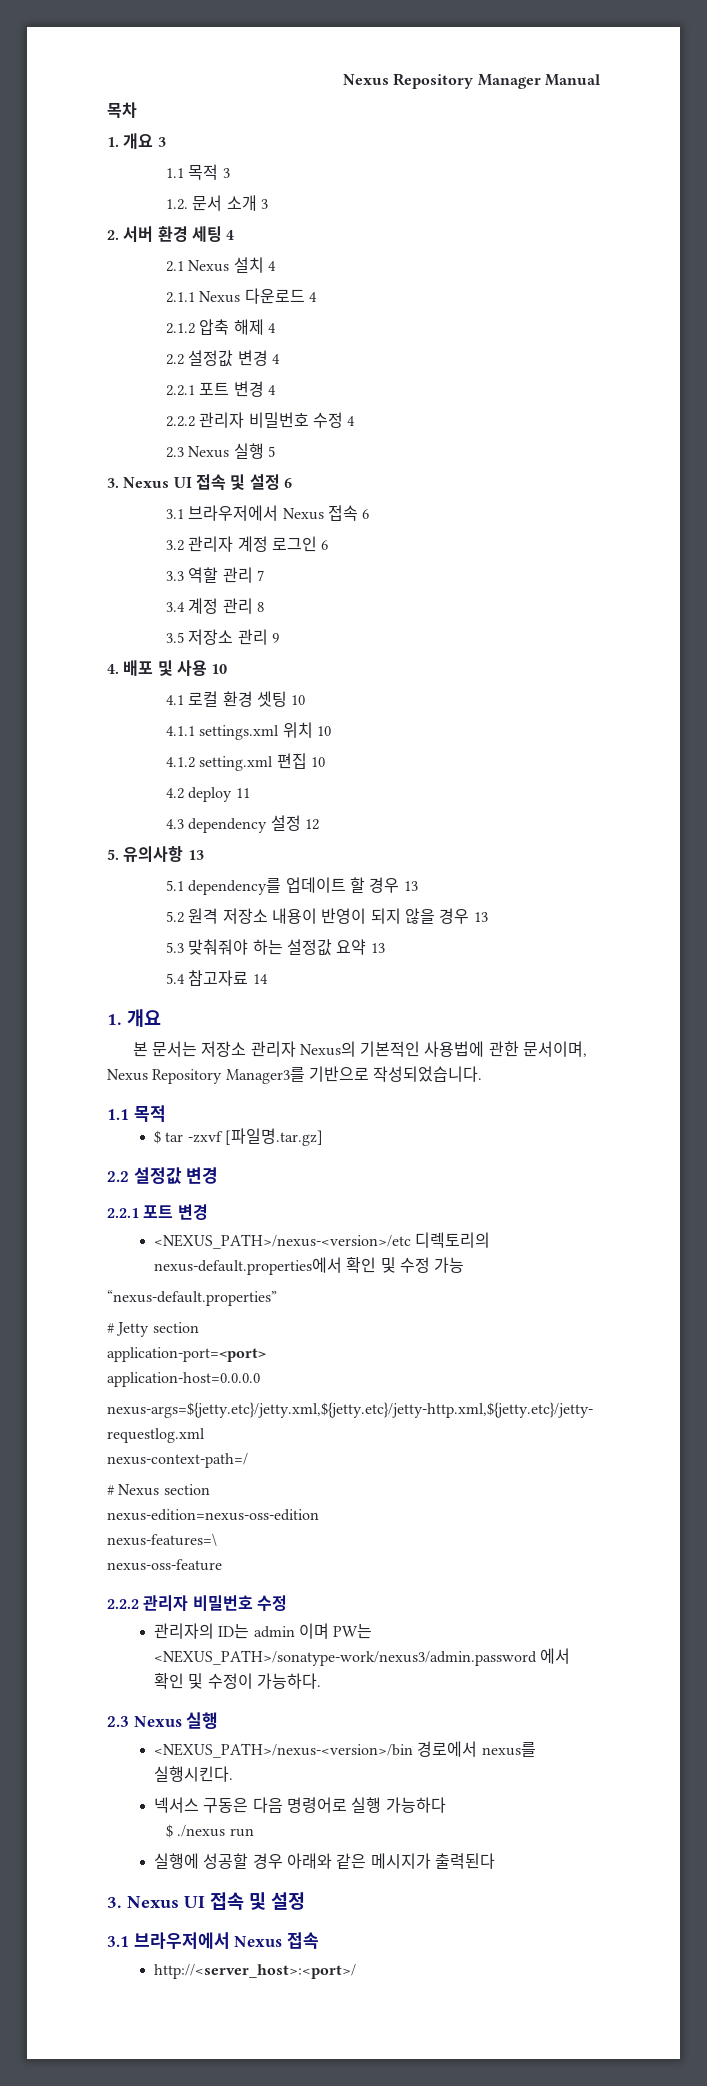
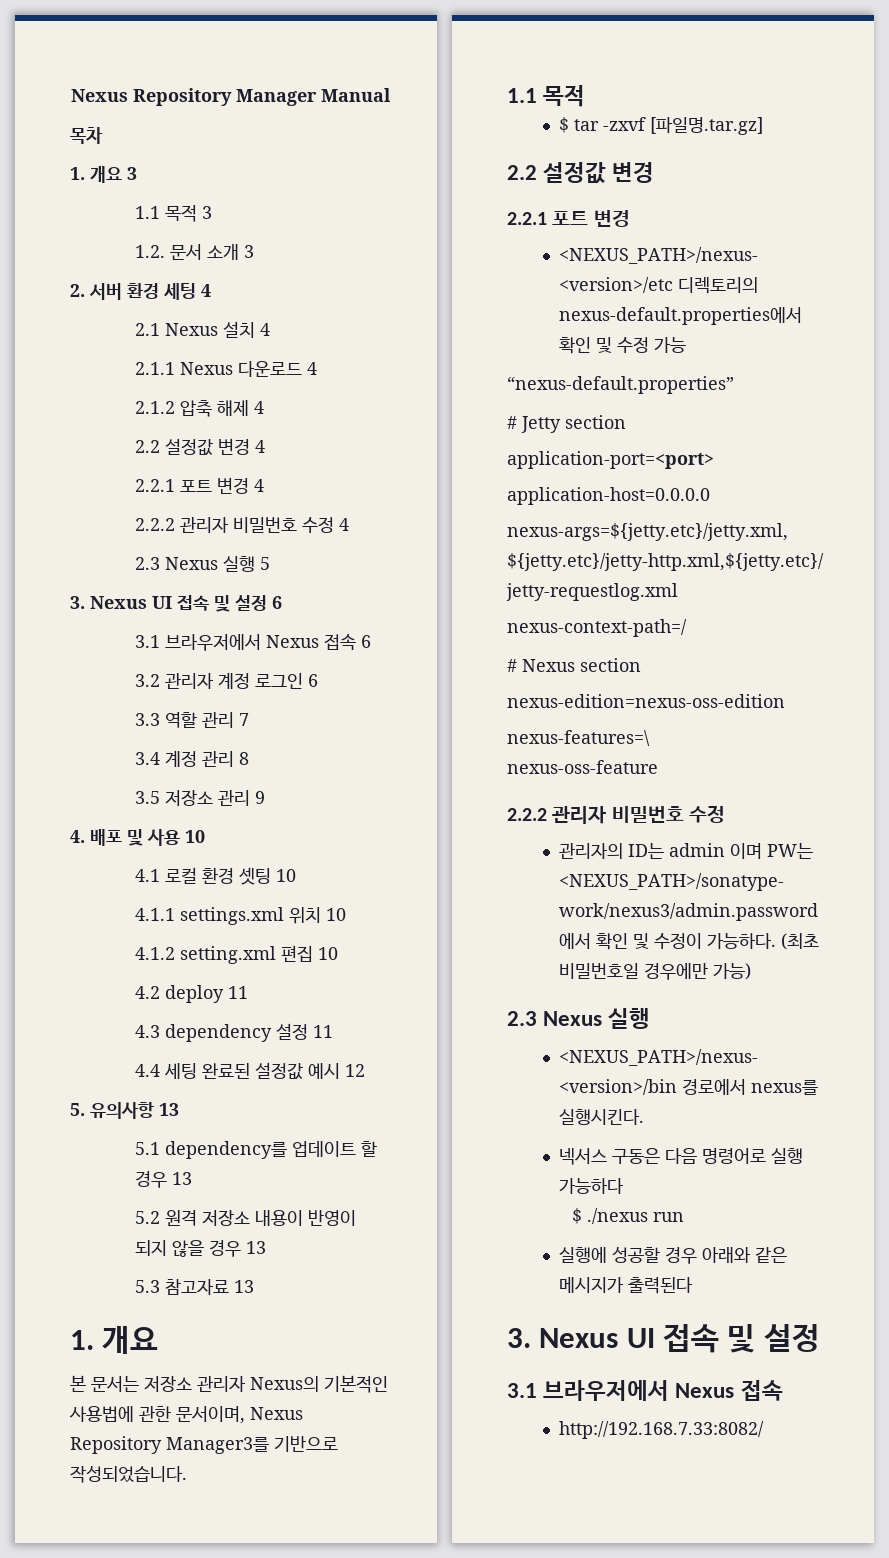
(301, 823) none -> [312,1025,333,1038] [134,1062,340,1080] 11 // 4.4 세팅 완료된 설정값 예시
[188,939,385,956] [166,970,268,986] 맞춰줘야 하는 설정값 요약 13 // 5.4 참고자료 14 -> [164,1279,254,1295] 참고자료 13
(322, 1681) none -> [781,933,820,950] [559,963,752,980] (최초 비밀번호일 경우에만 가능)
[154,1964,357,1979] http://<server_host>:<port>/ -> [559,1421,765,1439] http://192.168.7.33:8082/

